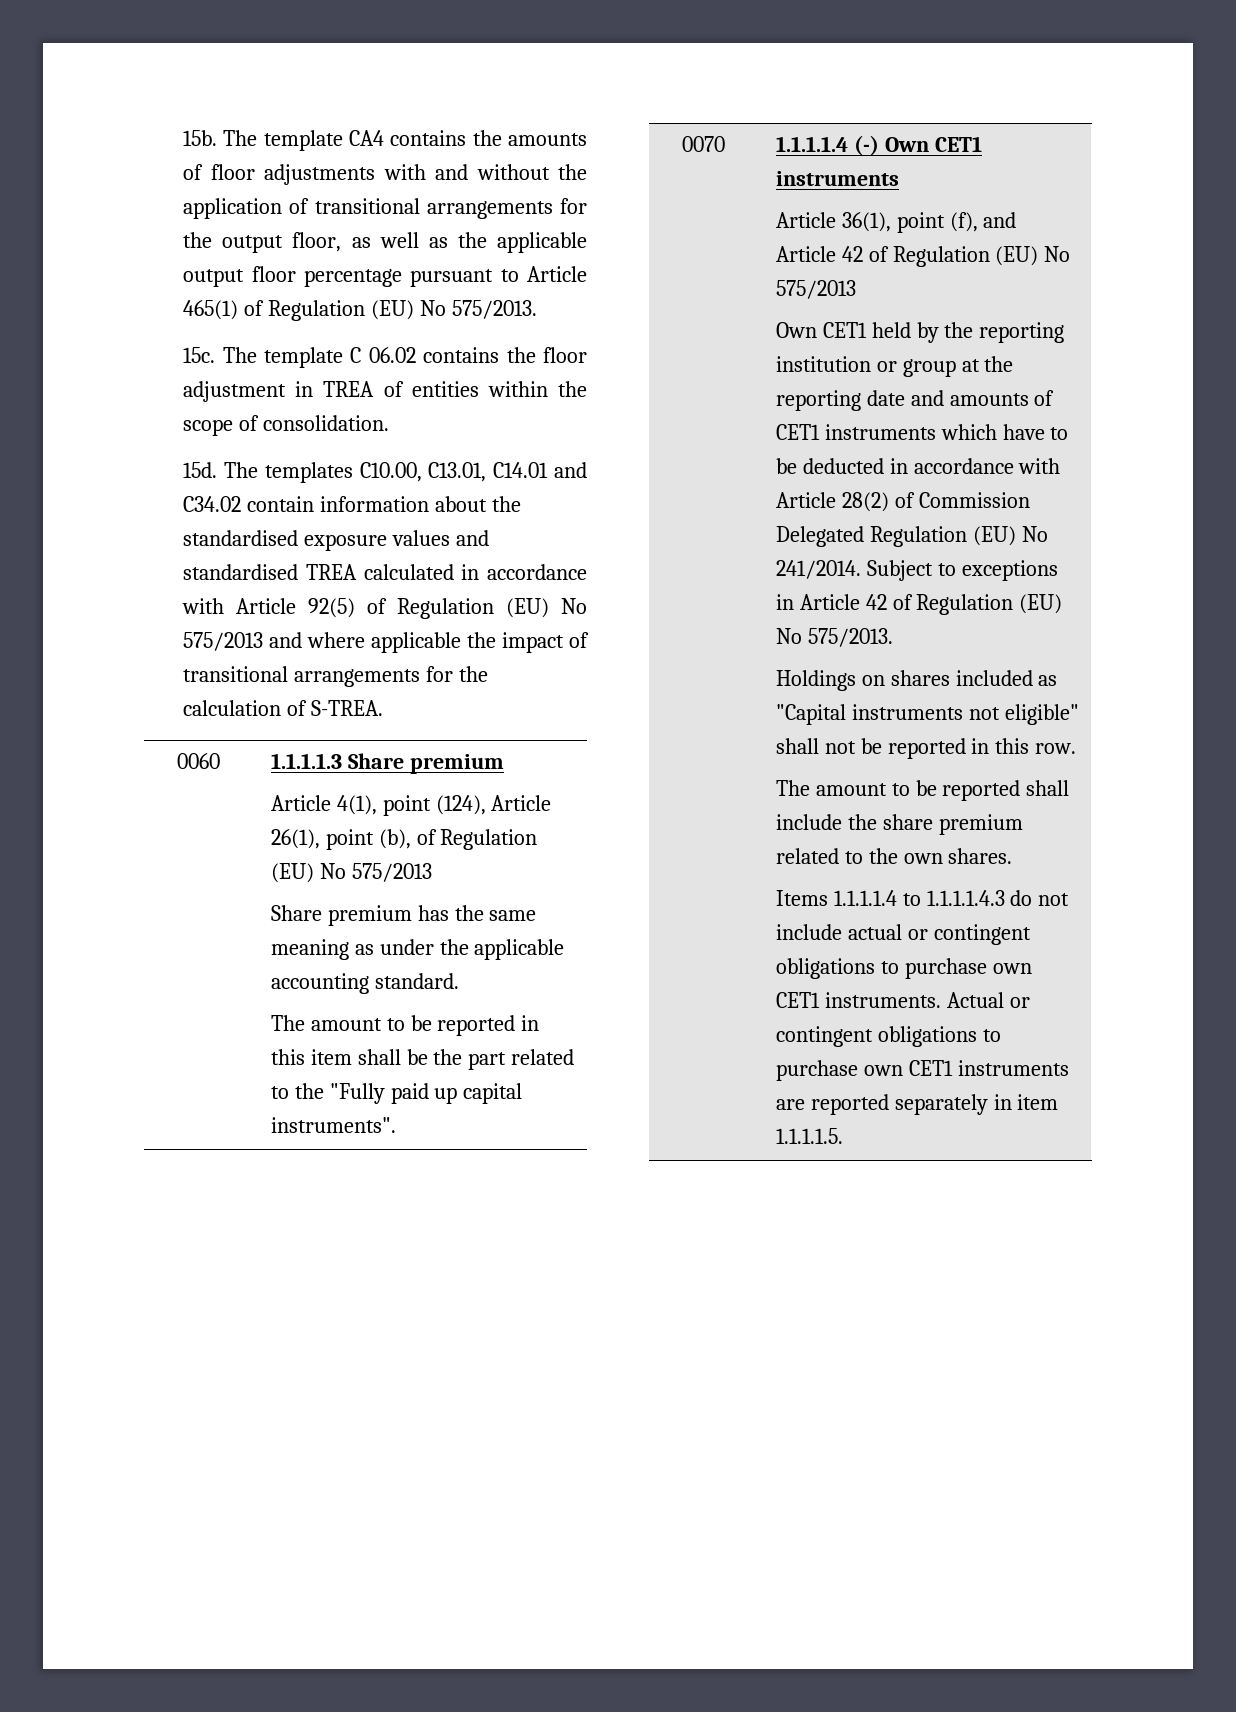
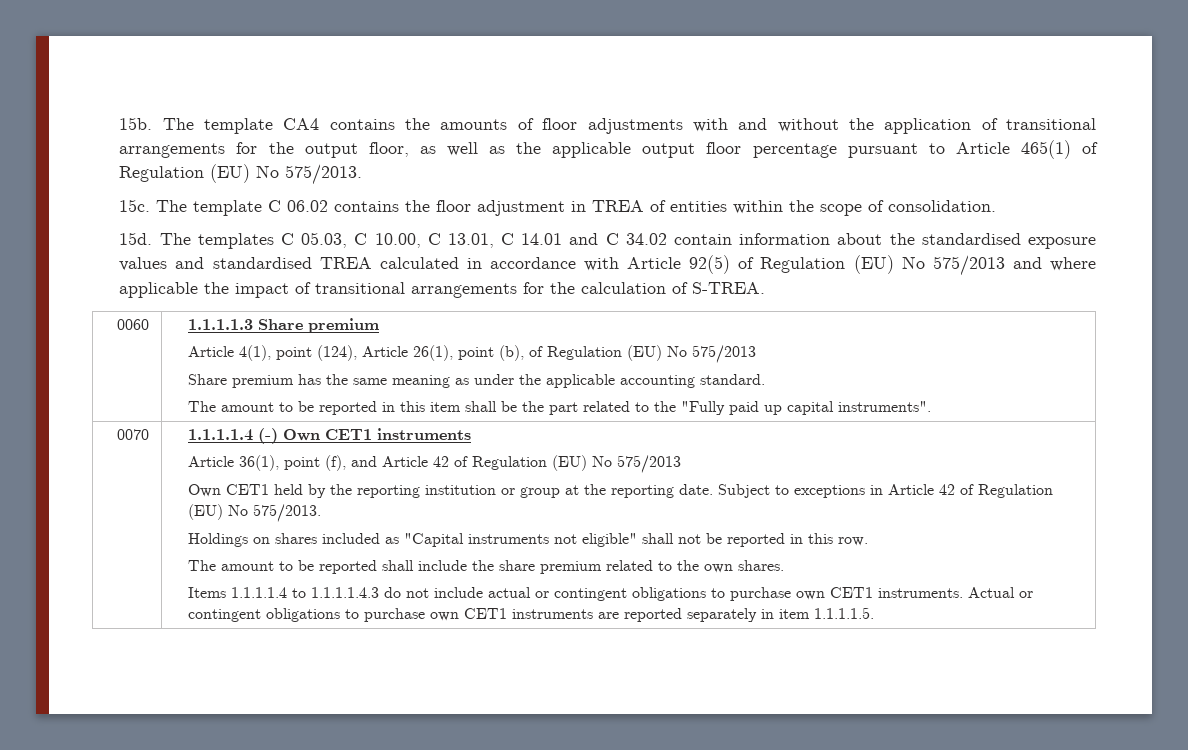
[359,462,587,482] [183,496,242,512] C10.00, C13.01, C14.01 and C34.02 -> [280,232,667,248] C 05.03, C 10.00, C 13.01, C 14.01 and C 34.02
[866,390,1055,406] [775,424,1069,440] [775,458,1061,474] [775,492,1030,512] [775,526,1048,547] [775,560,861,579] date and amounts of CET1 instruments which have to be deducted in accordance with Article 28(2) of Commission Delegated Regulation (EU) No 241/2014. -> [678,484,713,495] date.

